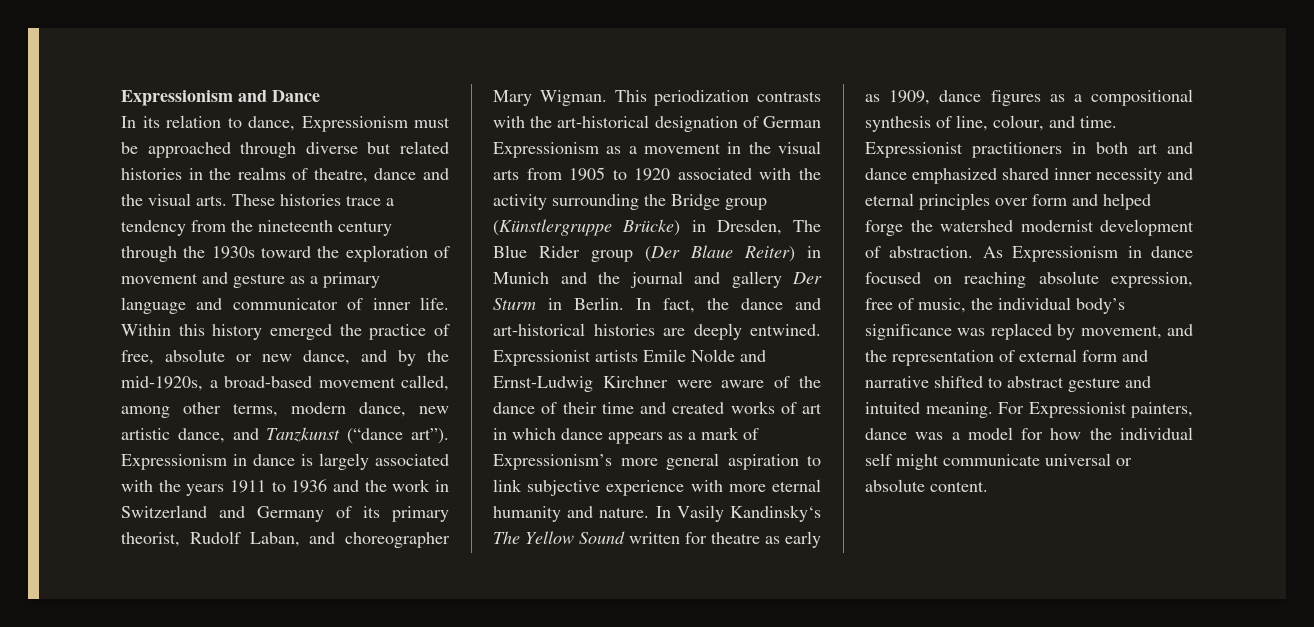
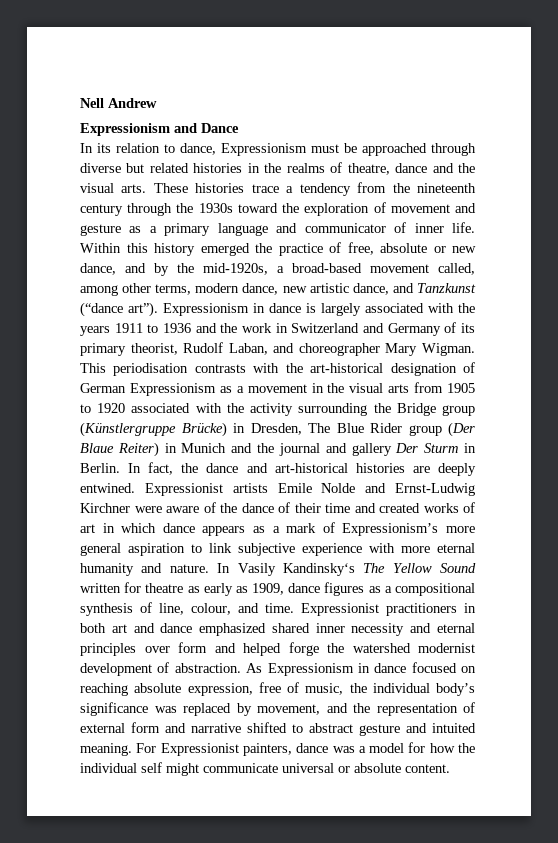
(121, 98) none -> [80,98,157,108] Nell Andrew //
[654,90,750,106] periodization -> [113,363,189,376] periodisation

